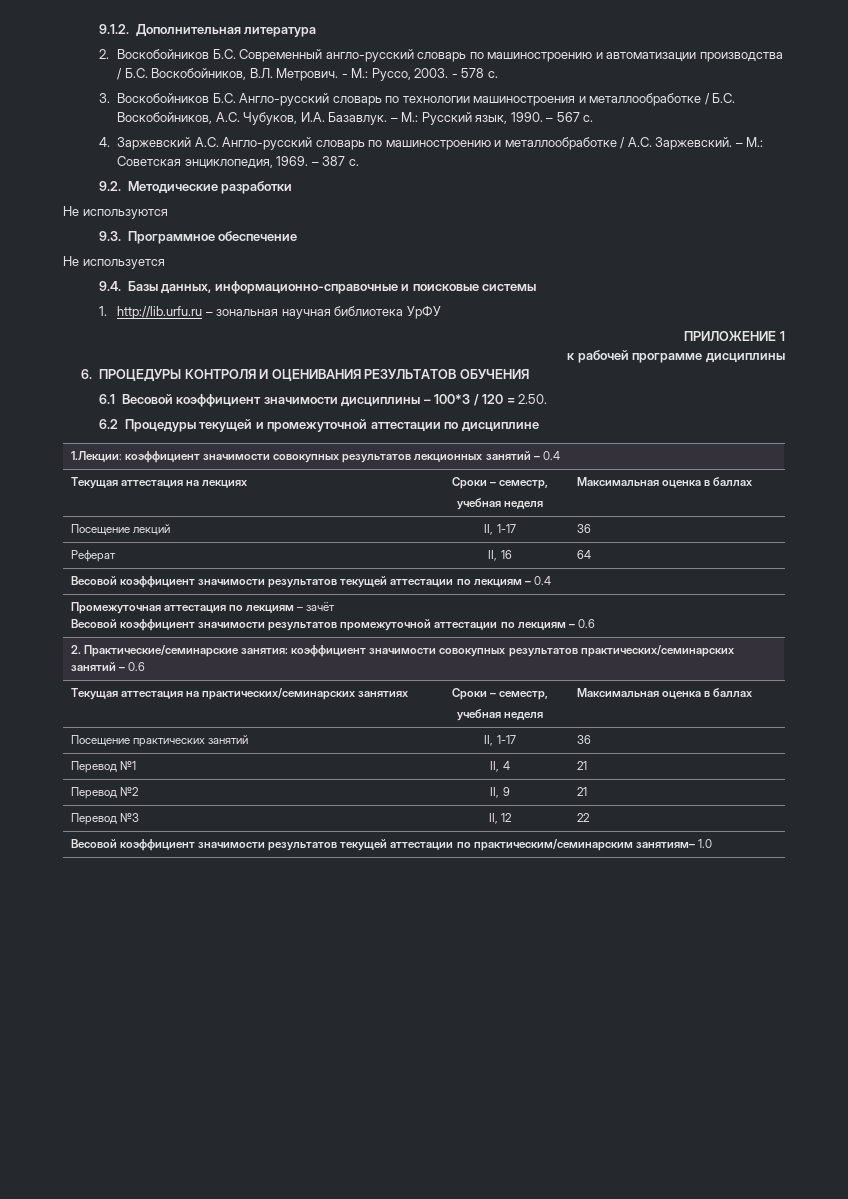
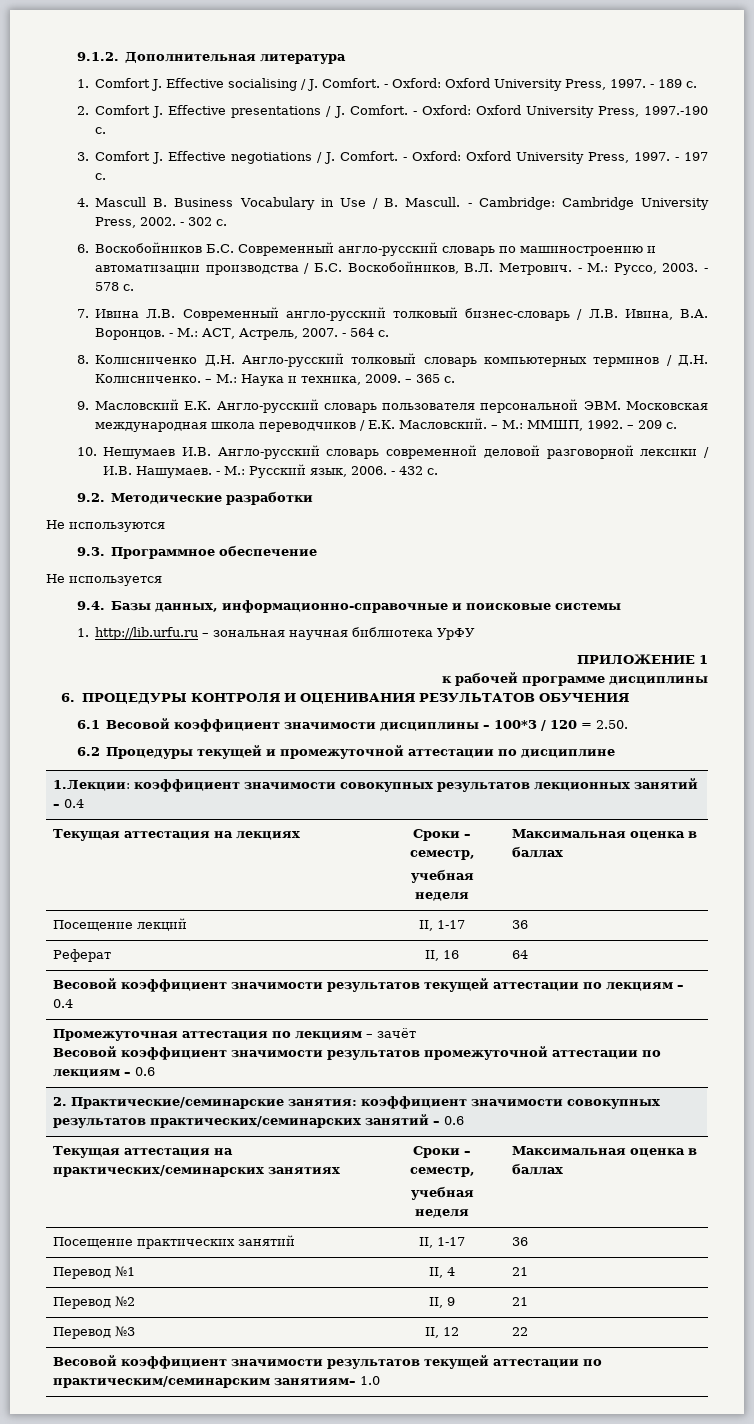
[99,49,110,59] 2. -> [76,78,698,91] [76,105,709,118] [95,127,107,134] [76,151,709,164] [95,173,107,180] [76,197,709,210] [95,217,228,228] [76,244,89,253] 1. Comfort J. Effective socialising / J. Comfort. - Oxford: Oxford University Press, 1997. - 189 c. // 2. Comfort J. Effective presentations / J. Comfort. - Oxford: Oxford University Press, 1997.-190 c. // 3. Comfort J. Effective negotiations / J. Comfort. - Oxford: Oxford University Press, 1997. - 197 c. // 4. Mascull B. Business Vocabulary in Use / B. Mascull. - Cambridge: Cambridge University Press, 2002. - 302 c. // 6.
[99,93,736,106] [117,112,594,125] [99,137,764,150] [117,156,346,169] 3. Воскобойников Б.С. Англо-русский словарь по технологии машиностроения и металлообработке / Б.С. Воскобойников, А.С. Чубуков, И.А. Базавлук. – М.: Русский язык, 1990. – 567 с. // 4. Заржевский А.С. Англо-русский словарь по машиностроению и металлообработке / А.С. Заржевский. – М.: Советская энциклопедия, 1969. – 387 -> [76,307,708,321] [95,328,390,340] [76,353,708,367] [95,374,456,386] [76,399,708,413] [95,418,678,432] [76,445,709,459] [103,464,424,478] 7. Ивина Л.В. Современный англо-русский толковый бизнес-словарь / Л.В. Ивина, В.А. Воронцов. - М.: АСТ, Астрель, 2007. - 564 с. // 8. Колисниченко Д.Н. Англо-русский толковый словарь компьютерных терминов / Д.Н. Колисниченко. – М.: Наука и техника, 2009. – 365 с. // 9. Масловский Е.К. Англо-русский словарь пользователя персональной ЭВМ. Московская международная школа переводчиков / Е.К. Масловский. – М.: ММШП, 1992. – 209 с. // 10. Нешумаев И.В. Англо-русский словарь современной деловой разговорной лексики / И.В. Нашумаев. - М.: Русский язык, 2006. - 432

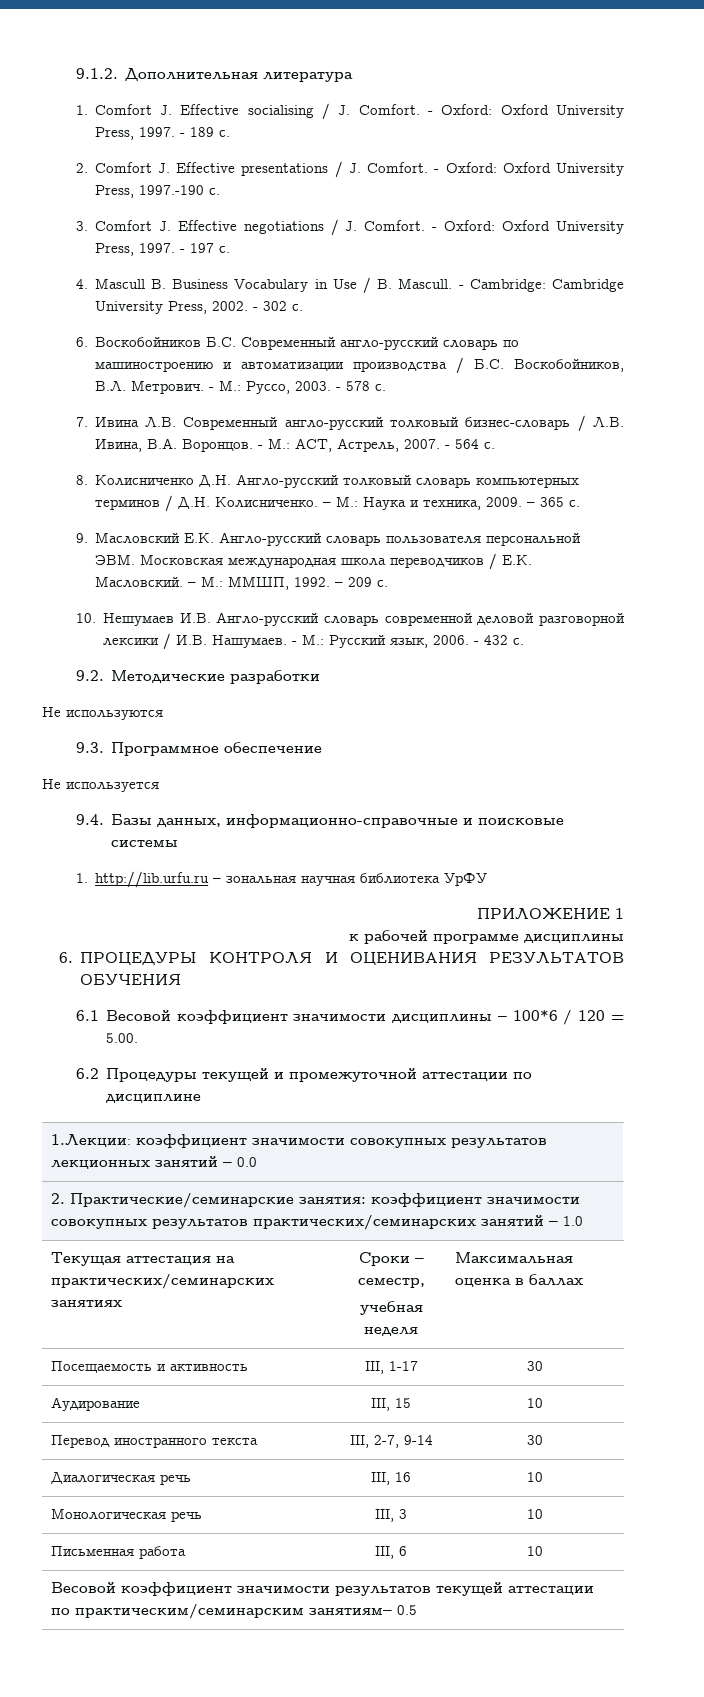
[494,720,538,729] 100*3 -> [512,1010,558,1021] 100*6
[596,720,629,729] 2.50. -> [105,1033,138,1043] 5.00.
[63,799,84,808] [52,829,300,841] [413,829,471,841] [409,850,475,860] [410,869,474,883] [415,892,469,901] [511,829,697,840] [511,846,563,858] [52,918,187,931] [419,920,465,931] [511,920,528,929] [52,949,111,962] [425,950,459,961] [511,950,528,959] [52,978,684,992] [52,999,73,1008] [52,1028,416,1041] [52,1046,661,1060] [52,1067,155,1078] 0.4 // Текущая аттестация на лекциях | Сроки – семестр, // учебная неделя | Максимальная оценка в баллах // Посещение лекций | II, 1-17 | 36 // Реферат | II, 16 | 64 // Весовой коэффициент значимости результатов текущей аттестации по лекциям – 0.4 // Промежуточная аттестация по лекциям – зачёт // Весовой коэффициент значимости результатов промежуточной аттестации по лекциям – 0.6 -> [237,1157,258,1167] 0.0
[443,1116,464,1125] 0.6 -> [563,1216,584,1226] 1.0
[52,1235,295,1249] [419,1237,465,1248] [511,1237,528,1246] [52,1266,135,1279] [429,1267,455,1278] [511,1267,528,1276] [52,1296,135,1309] [429,1297,455,1308] [511,1297,528,1306] [52,1326,135,1339] [425,1327,459,1338] [511,1327,528,1336] Посещение практических занятий | II, 1-17 | 36 // Перевод №1 | II, 4 | 21 // Перевод №2 | II, 9 | 21 // Перевод №3 | II, 12 | 22 -> [51,1361,249,1373] [364,1361,418,1374] [527,1361,543,1371] [51,1397,141,1411] [371,1398,411,1411] [527,1398,543,1408] [51,1435,259,1448] [349,1435,433,1448] [527,1435,543,1445] [51,1472,192,1485] [371,1472,411,1485] [527,1472,543,1482] [51,1508,203,1522] [375,1509,407,1522] [527,1509,543,1519] [51,1546,187,1559] [375,1546,407,1559] [527,1546,543,1556] Посещаемость и активность | III, 1-17 | 30 // Аудирование | III, 15 | 10 // Перевод иностранного текста | III, 2-7, 9-14 | 30 // Диалогическая речь | III, 16 | 10 // Монологическая речь | III, 3 | 10 // Письменная работа | III, 6 | 10
[359,1376,380,1385] 1.0 -> [397,1605,418,1615] 0.5

